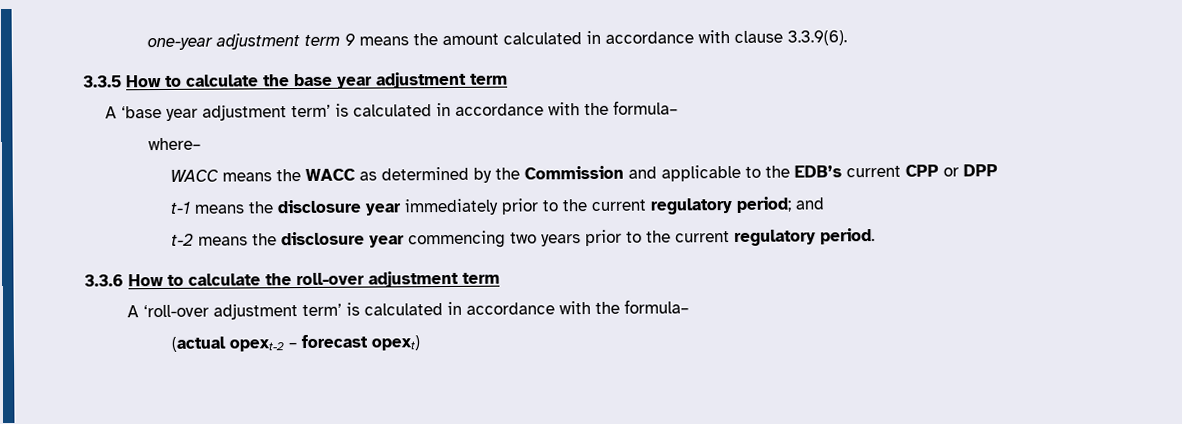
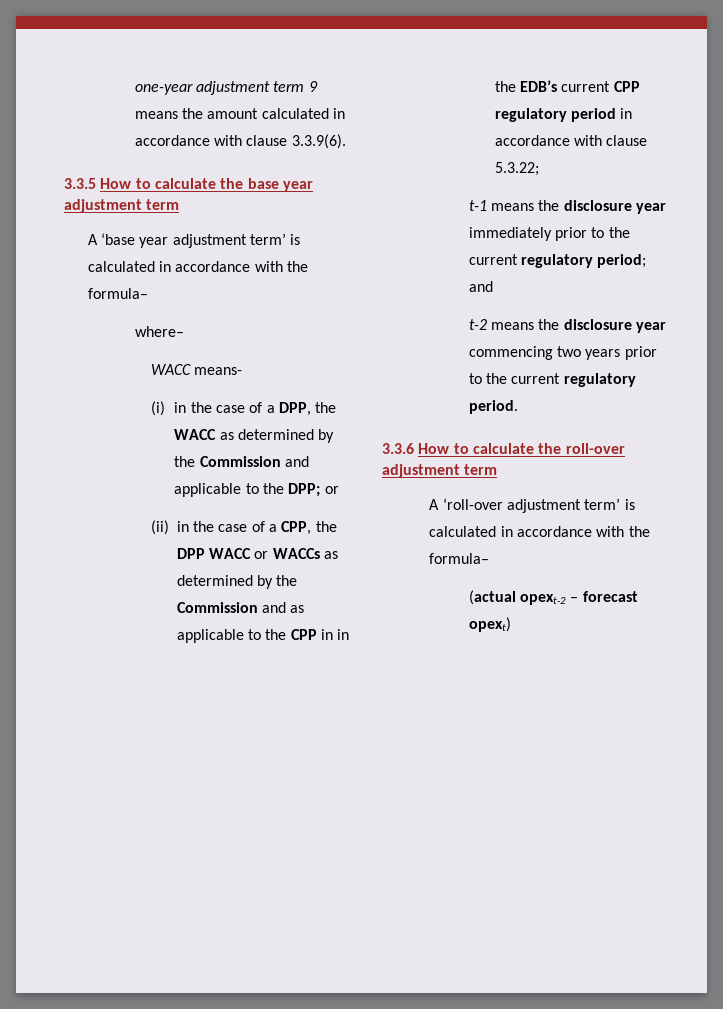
[221,172,272,182] means -> [194,367,243,375] [150,401,311,416] means- // (i) in the case of a DPP,
[793,164,998,178] EDB’s current CPP or DPP -> [288,483,339,497] [150,520,337,535] [176,548,338,559] [176,575,298,589] [176,602,305,613] [176,629,350,643] [494,80,640,92] [494,108,633,122] [494,135,648,146] [494,162,539,176] DPP; or // (ii) in the case of a CPP, the DPP WACC or WACCs as determined by the Commission and as applicable to the CPP in in the EDB’s current CPP regulatory period in accordance with clause 5.3.22;

